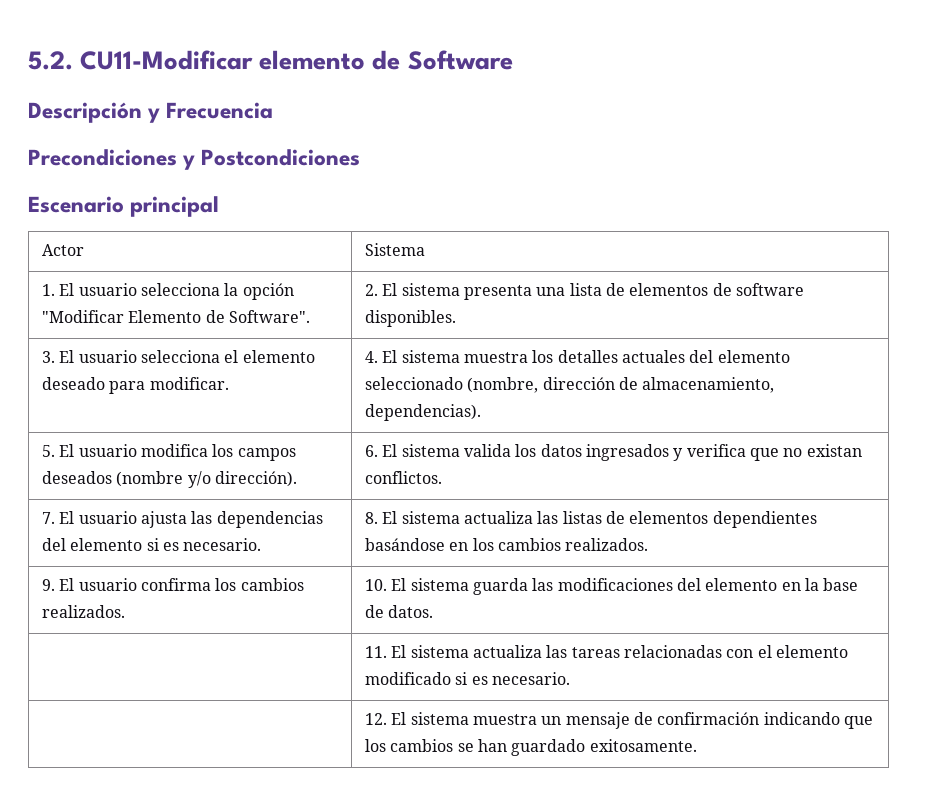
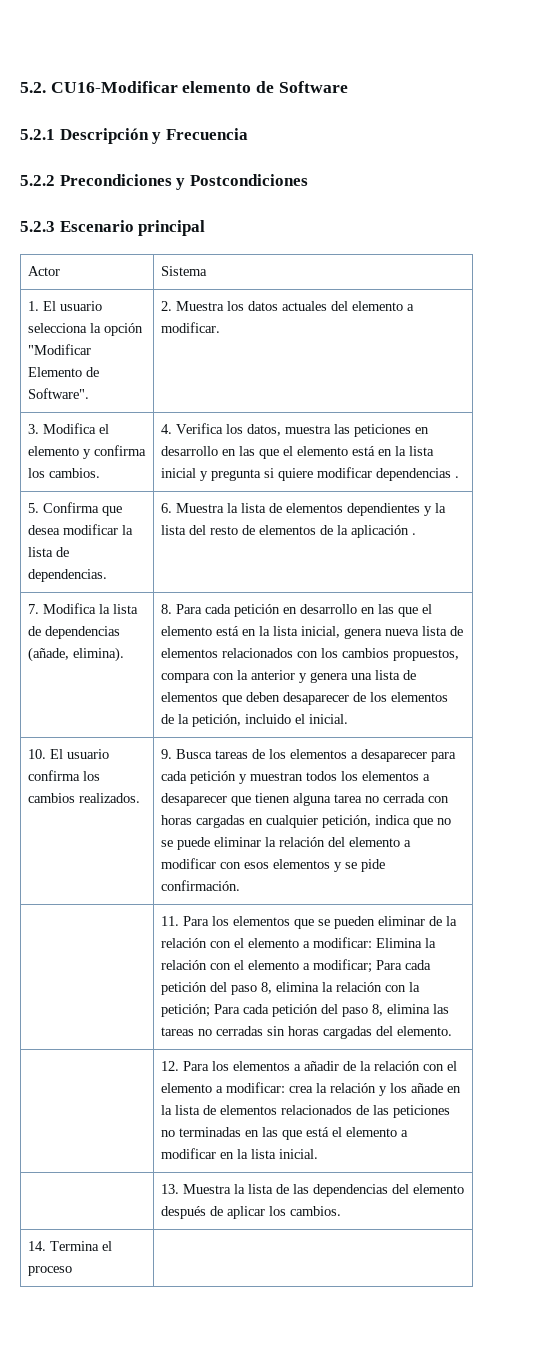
[80,50,254,70] CU11-Modificar -> [50,81,178,93] CU16-Modificar
(513, 60) none -> [20,129,55,140] 5.2.1
(274, 110) none -> [20,175,55,186] 5.2.2
(361, 157) none -> [20,221,55,232] 5.2.3
[382,283,805,300] [365,310,457,327] [42,350,315,363] [42,377,229,394] [365,350,790,363] [365,377,775,393] [365,404,482,421] [42,444,296,461] [42,471,298,488] [365,444,862,461] [365,471,443,484] [42,511,323,528] [42,538,262,551] [365,511,817,528] [365,538,649,551] [42,579,56,591] El sistema presenta una lista de elementos de software disponibles. // 3. El usuario selecciona el elemento deseado para modificar. | 4. El sistema muestra los detalles actuales del elemento seleccionado (nombre, dirección de almacenamiento, dependencias). // 5. El usuario modifica los campos deseados (nombre y/o dirección). | 6. El sistema valida los datos ingresados y verifica que no existan conflictos. // 7. El usuario ajusta las dependencias del elemento si es necesario. | 8. El sistema actualiza las listas de elementos dependientes basándose en los cambios realizados. // 9. -> [176,301,415,311] [161,322,221,333] [28,423,110,434] [28,445,147,459] [28,468,101,478] [161,423,430,437] [161,446,435,459] [161,467,460,481] [28,502,123,516] [28,524,134,535] [28,547,70,557] [28,569,108,582] [161,503,447,516] [161,525,417,538] [28,603,139,614] [28,626,121,639] [28,647,125,662] [161,604,433,617] [161,626,464,639] [161,648,460,661] [161,670,417,683] [161,692,449,705] [161,714,349,727] [28,749,47,759] Muestra los datos actuales del elemento a modificar. // 3. Modifica el elemento y confirma los cambios. | 4. Verifica los datos, muestra las peticiones en desarrollo en las que el elemento está en la lista inicial y pregunta si quiere modificar dependencias . // 5. Confirma que desea modificar la lista de dependencias. | 6. Muestra la lista de elementos dependientes y la lista del resto de elementos de la aplicación . // 7. Modifica la lista de dependencias (añade, elimina). | 8. Para cada petición en desarrollo en las que el elemento está en la lista inicial, genera nueva lista de elementos relacionados con los cambios propuestos, compara con la anterior y genera una lista de elementos que deben desaparecer de los elementos de la petición, incluido el inicial. // 10.
[365,578,859,595] [365,605,434,618] [365,645,849,658] [365,672,571,685] [365,712,874,729] [365,739,697,756] 10. El sistema guarda las modificaciones del elemento en la base de datos. // | 11. El sistema actualiza las tareas relacionadas con el elemento modificado si es necesario. // | 12. El sistema muestra un mensaje de confirmación indicando que los cambios se han guardado exitosamente. -> [161,749,457,762] [161,771,431,784] [161,793,450,806] [161,815,452,828] [161,837,412,850] [161,858,386,872] [161,880,241,891] [161,916,458,929] [161,937,437,948] [161,959,432,973] [161,982,421,995] [161,1004,450,1017] [161,1026,453,1039] [161,1061,458,1071] [161,1082,462,1096] [161,1105,451,1118] [161,1127,409,1140] [161,1148,319,1159] [161,1184,465,1197] [161,1206,342,1219] [28,1241,113,1251] [28,1266,73,1276] 9. Busca tareas de los elementos a desaparecer para cada petición y muestran todos los elementos a desaparecer que tienen alguna tarea no cerrada con horas cargadas en cualquier petición, indica que no se puede eliminar la relación del elemento a modificar con esos elementos y se pide confirmación. // | 11. Para los elementos que se pueden eliminar de la relación con el elemento a modificar: Elimina la relación con el elemento a modificar; Para cada petición del paso 8, elimina la relación con la petición; Para cada petición del paso 8, elimina las tareas no cerradas sin horas cargadas del elemento. // | 12. Para los elementos a añadir de la relación con el elemento a modificar: crea la relación y los añade en la lista de elementos relacionados de las peticiones no terminadas en las que está el elemento a modificar en la lista inicial. // | 13. Muestra la lista de las dependencias del elemento después de aplicar los cambios. // 14. Termina el proceso |

